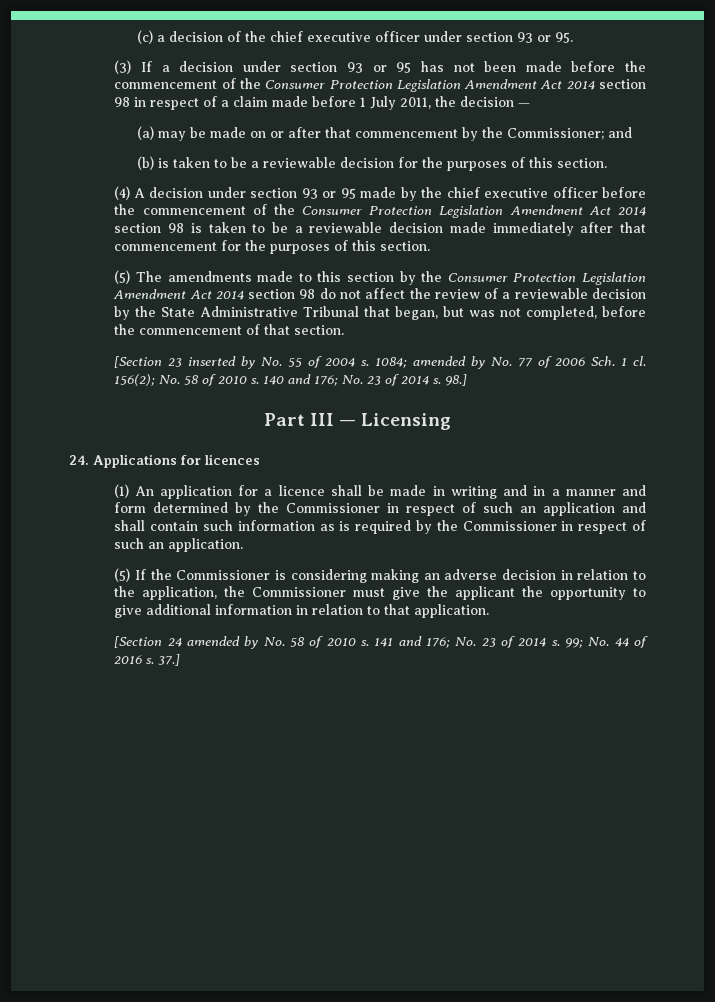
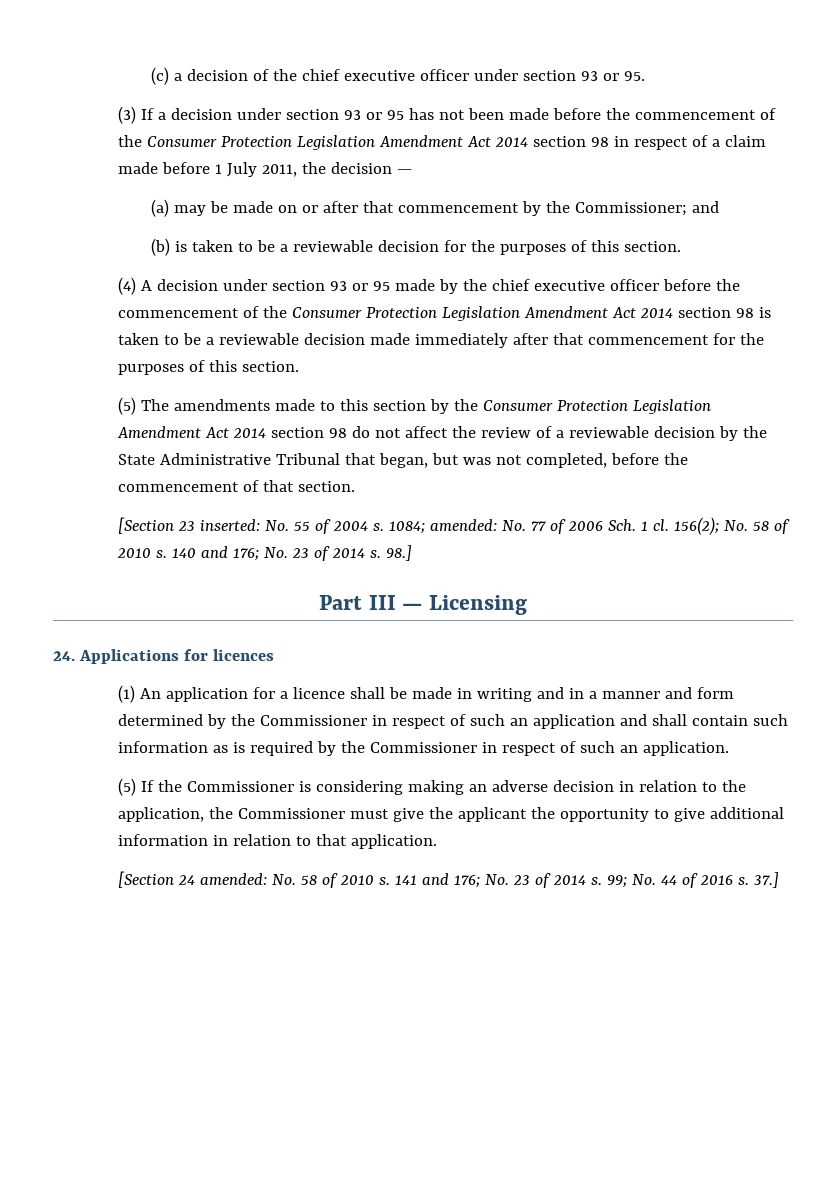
[188,356,255,369] inserted by -> [200,519,261,531] inserted:
[413,356,485,369] amended by -> [430,519,498,531] amended:
[187,636,259,649] amended by -> [200,873,268,885] amended:

